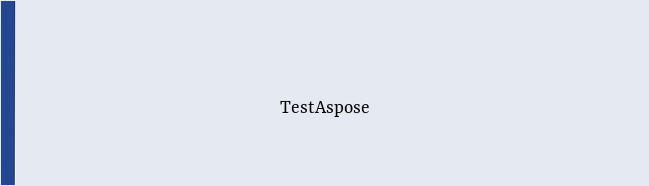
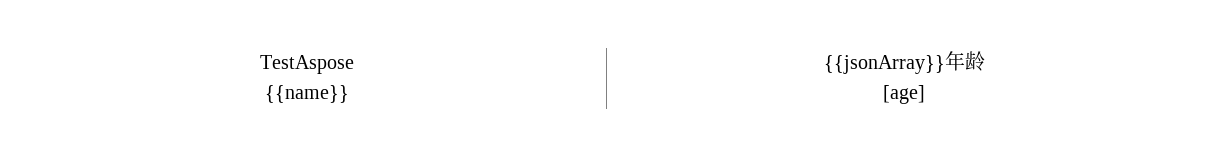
(370, 109) none -> [265,85,349,103] [823,51,985,74] [883,85,925,104] // {{name}} // {{jsonArray}}年龄 // [age]

